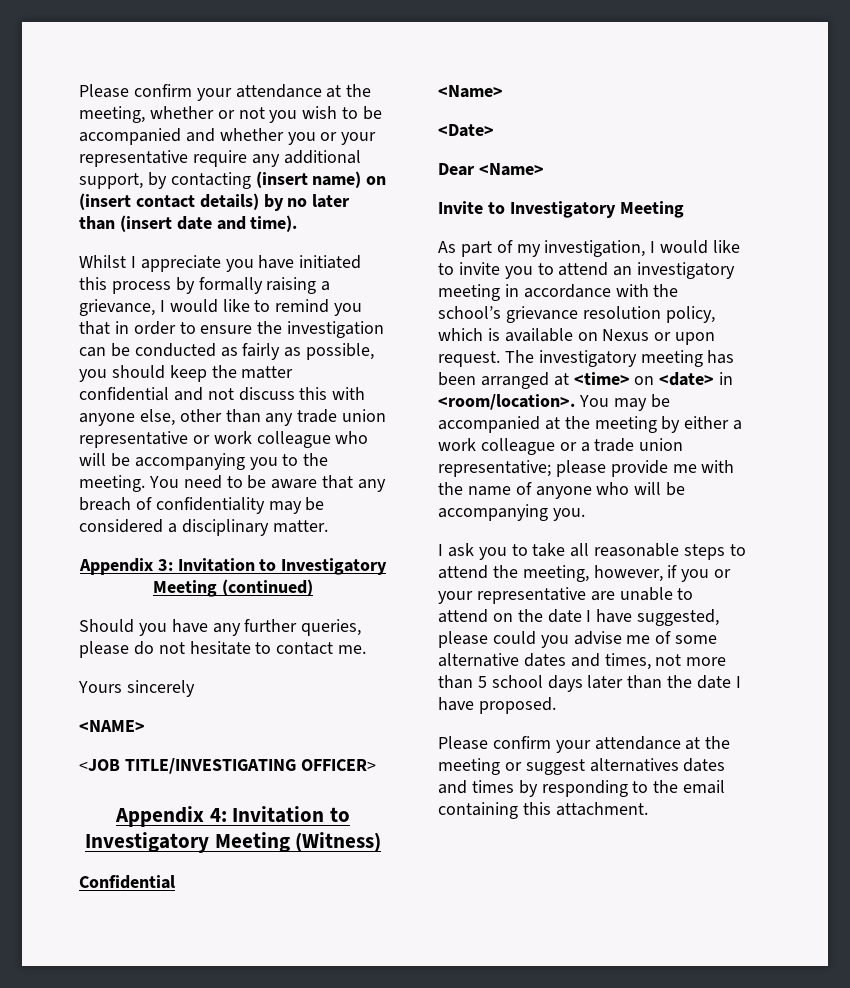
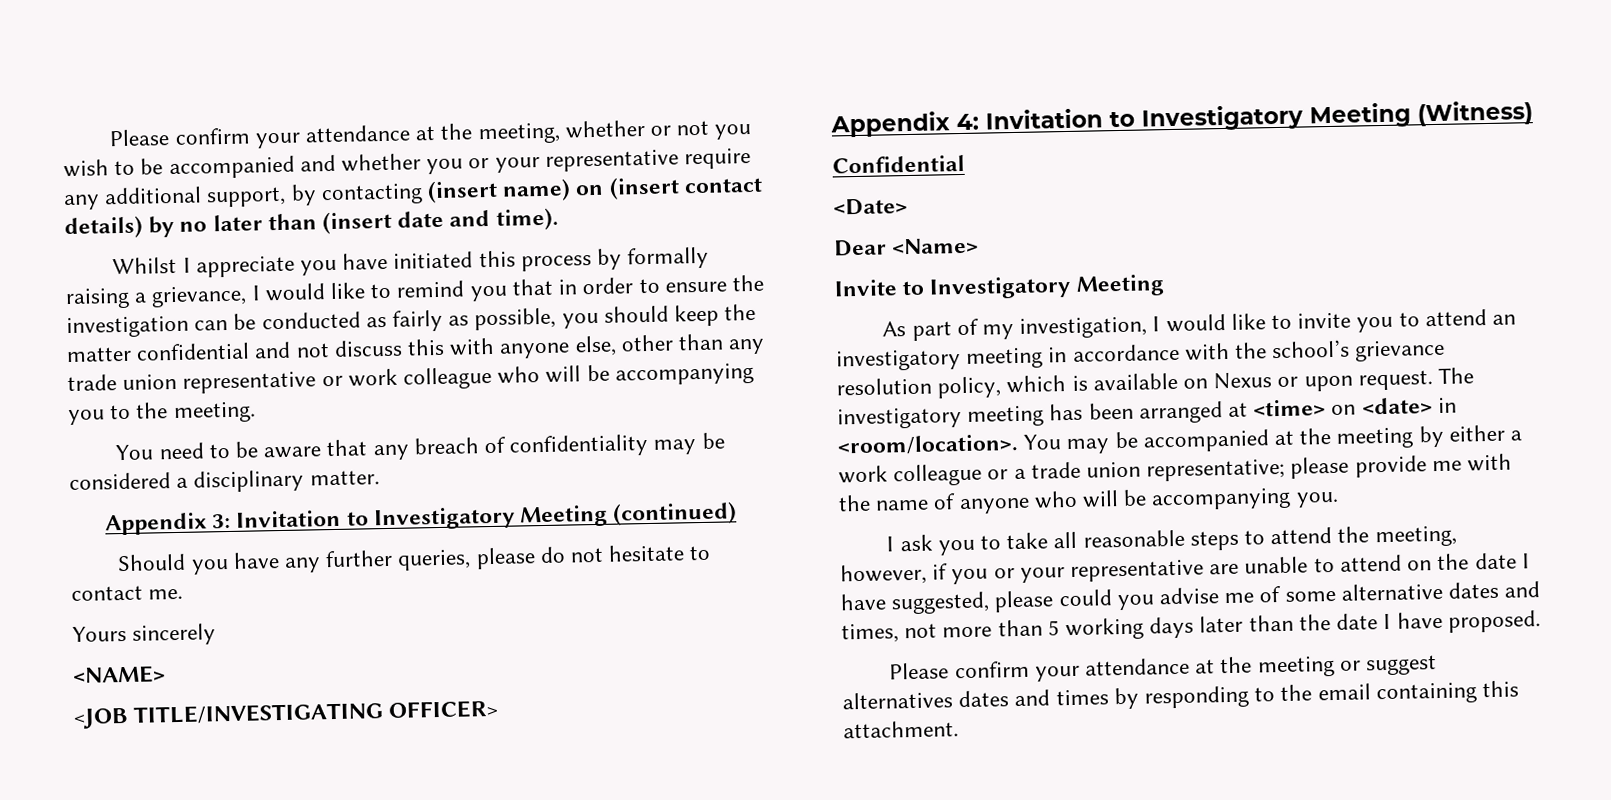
(145, 483) none -> (256, 412) //
[438,85,503,98] // <Name> -> (965, 164) none
[491,675,543,688] school -> [1065,617,1145,641] working

